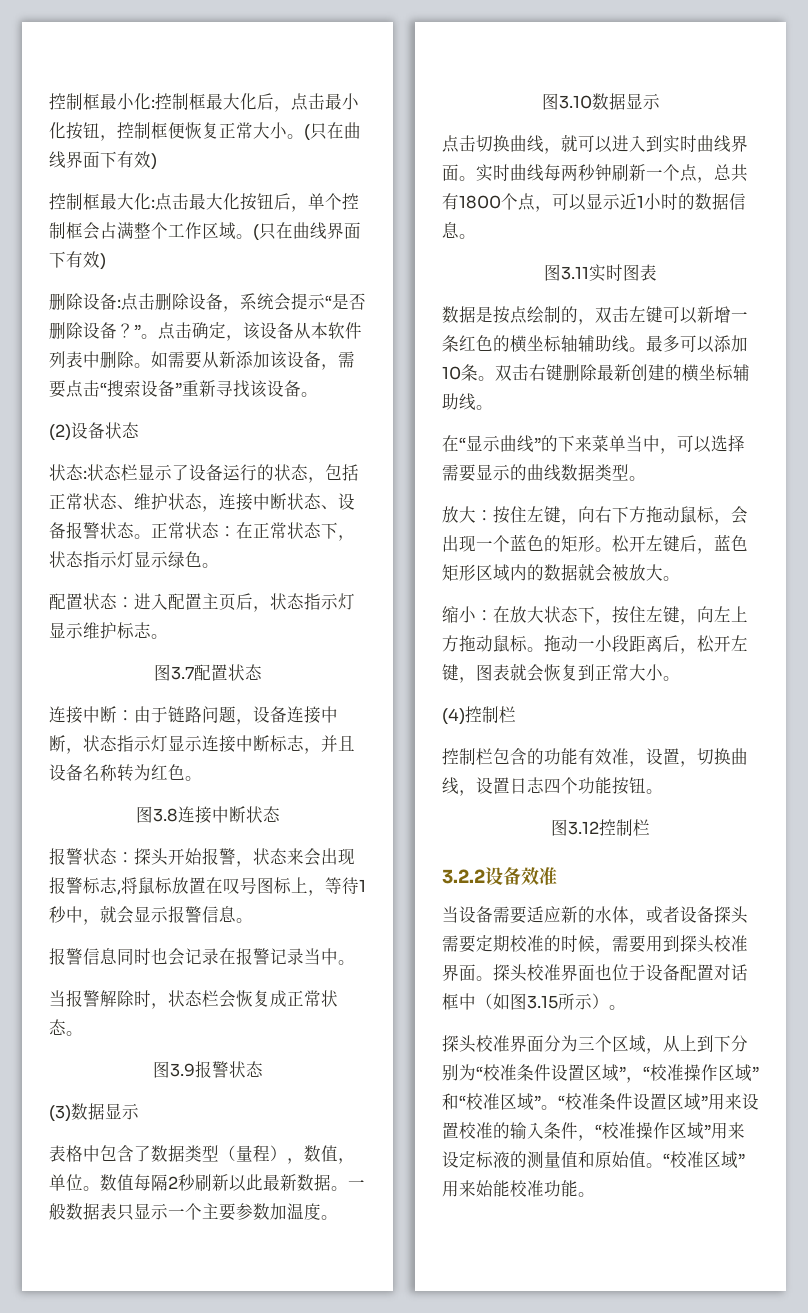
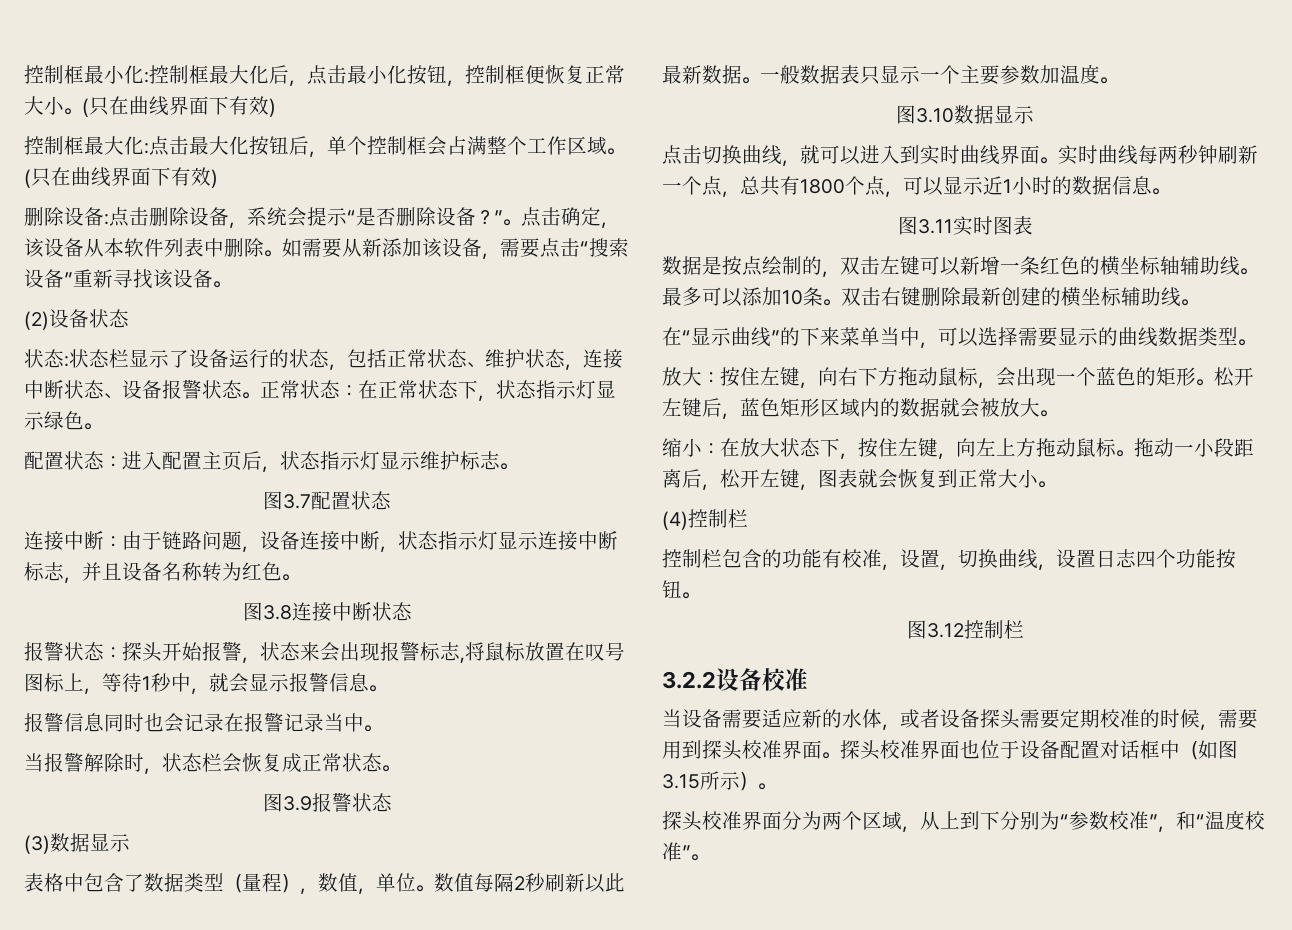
[595,748,612,765] 效 -> [842,549,862,568] 校
[521,867,539,885] 效 -> [762,668,786,691] 校
[578,1036,595,1050] 三 -> [822,811,842,830] 两
[483,1064,759,1083] [442,1093,759,1111] [442,1122,745,1141] [442,1151,745,1169] [442,1180,578,1197] 校准条件设置区域”，“校准操作区域”和“校准区域”。“校准条件设置区域”用来设置校准的输入条件，“校准操作区域”用来设定标液的测量值和原始值。“校准区域”用来始能校准功能 -> [1069,811,1265,832] [662,842,691,861] 参数校准”，和“温度校准”

